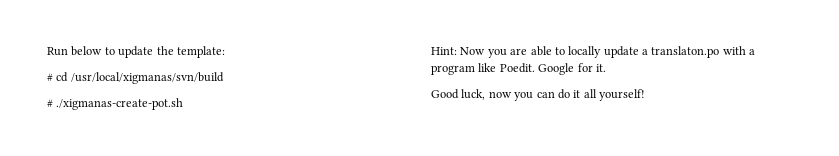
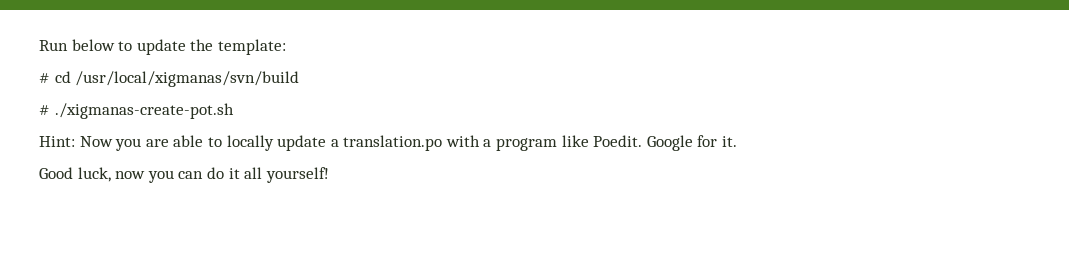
[651,46,720,58] translaton.po -> [343,135,443,151] translation.po

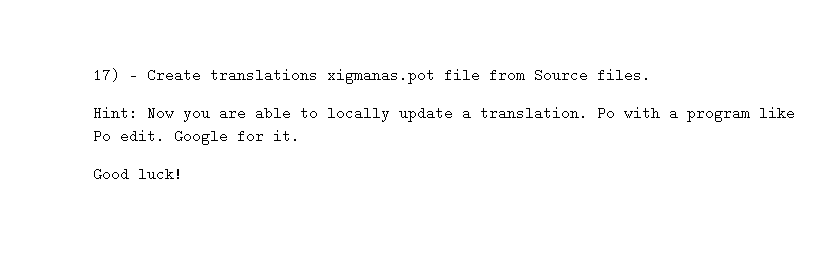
[39,39,286,55] [39,71,300,87] [39,103,234,119] Run below to update the template: // # cd /usr/local/xigmanas/svn/build // # ./xigmanas-create-pot.sh -> [93,68,651,84] 17) - Create translations xigmanas.pot file from Source files.
[343,135,443,151] translation.po -> [480,106,615,120] translation. Po
[593,135,643,147] Poedit. -> [93,129,165,143] Po edit.
[77,167,329,183] luck, now you can do it all yourself! -> [138,167,183,181] luck!

